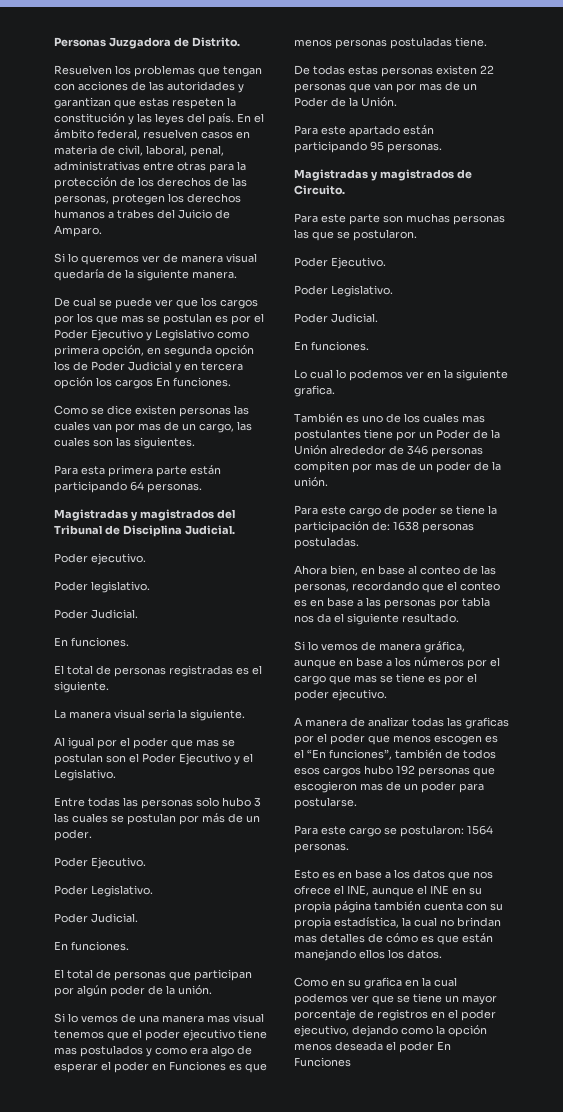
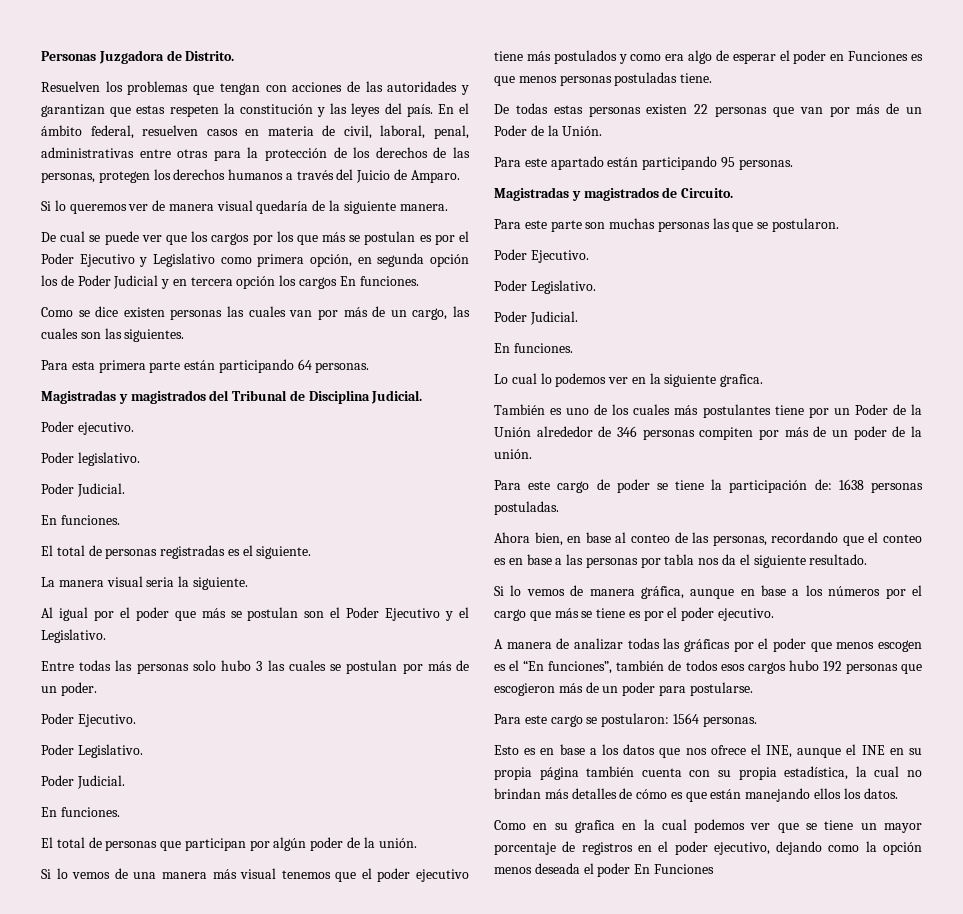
[117,209,154,219] trabes -> [296,170,334,180] través
[121,315,144,323] mas -> [322,232,347,242] más
[138,423,161,431] mas -> [343,307,368,317] más
[196,739,219,747] mas -> [201,608,226,618] más
[207,1015,230,1023] mas -> [212,869,237,879] más
[54,1047,77,1055] mas -> [526,51,551,61] más
[419,83,442,91] mas -> [856,104,881,114] más
[462,415,485,423] mas -> [674,405,699,415] más
[375,463,398,471] mas -> [784,427,809,437] más
[354,675,377,683] mas -> [554,608,579,618] más
[465,717,509,729] graficas -> [684,639,730,652] gráficas
[360,783,383,791] mas -> [558,683,583,693] más
[294,935,317,943] mas -> [544,789,569,799] más

